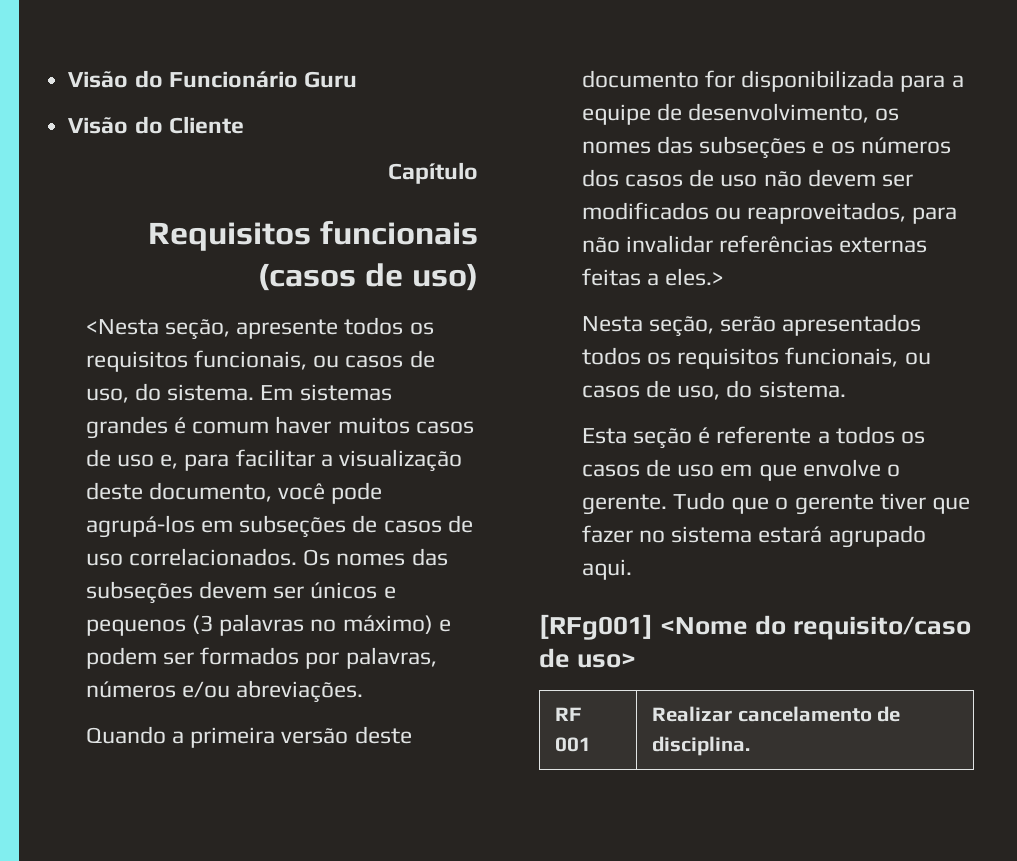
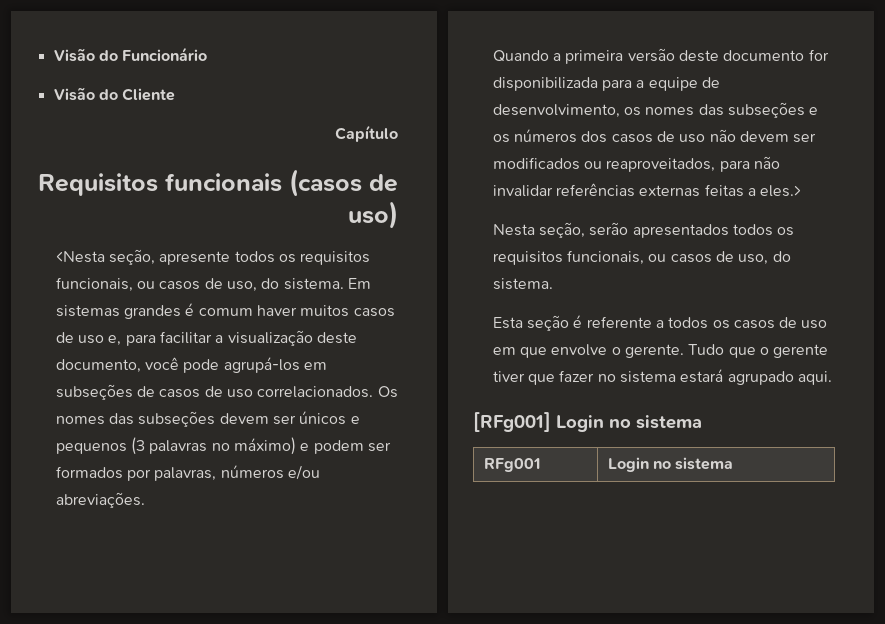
[303,71,357,88] Guru -> (208, 54) none
[660,615,972,640] [539,648,637,668] [554,707,582,721] [554,737,591,752] [651,706,901,722] [651,736,750,756] <Nome do requisito/caso de uso> // RF 001 | Realizar cancelamento de disciplina. -> [556,415,702,432] [483,458,541,472] [607,457,734,472] Login no sistema // RFg001 | Login no sistema

